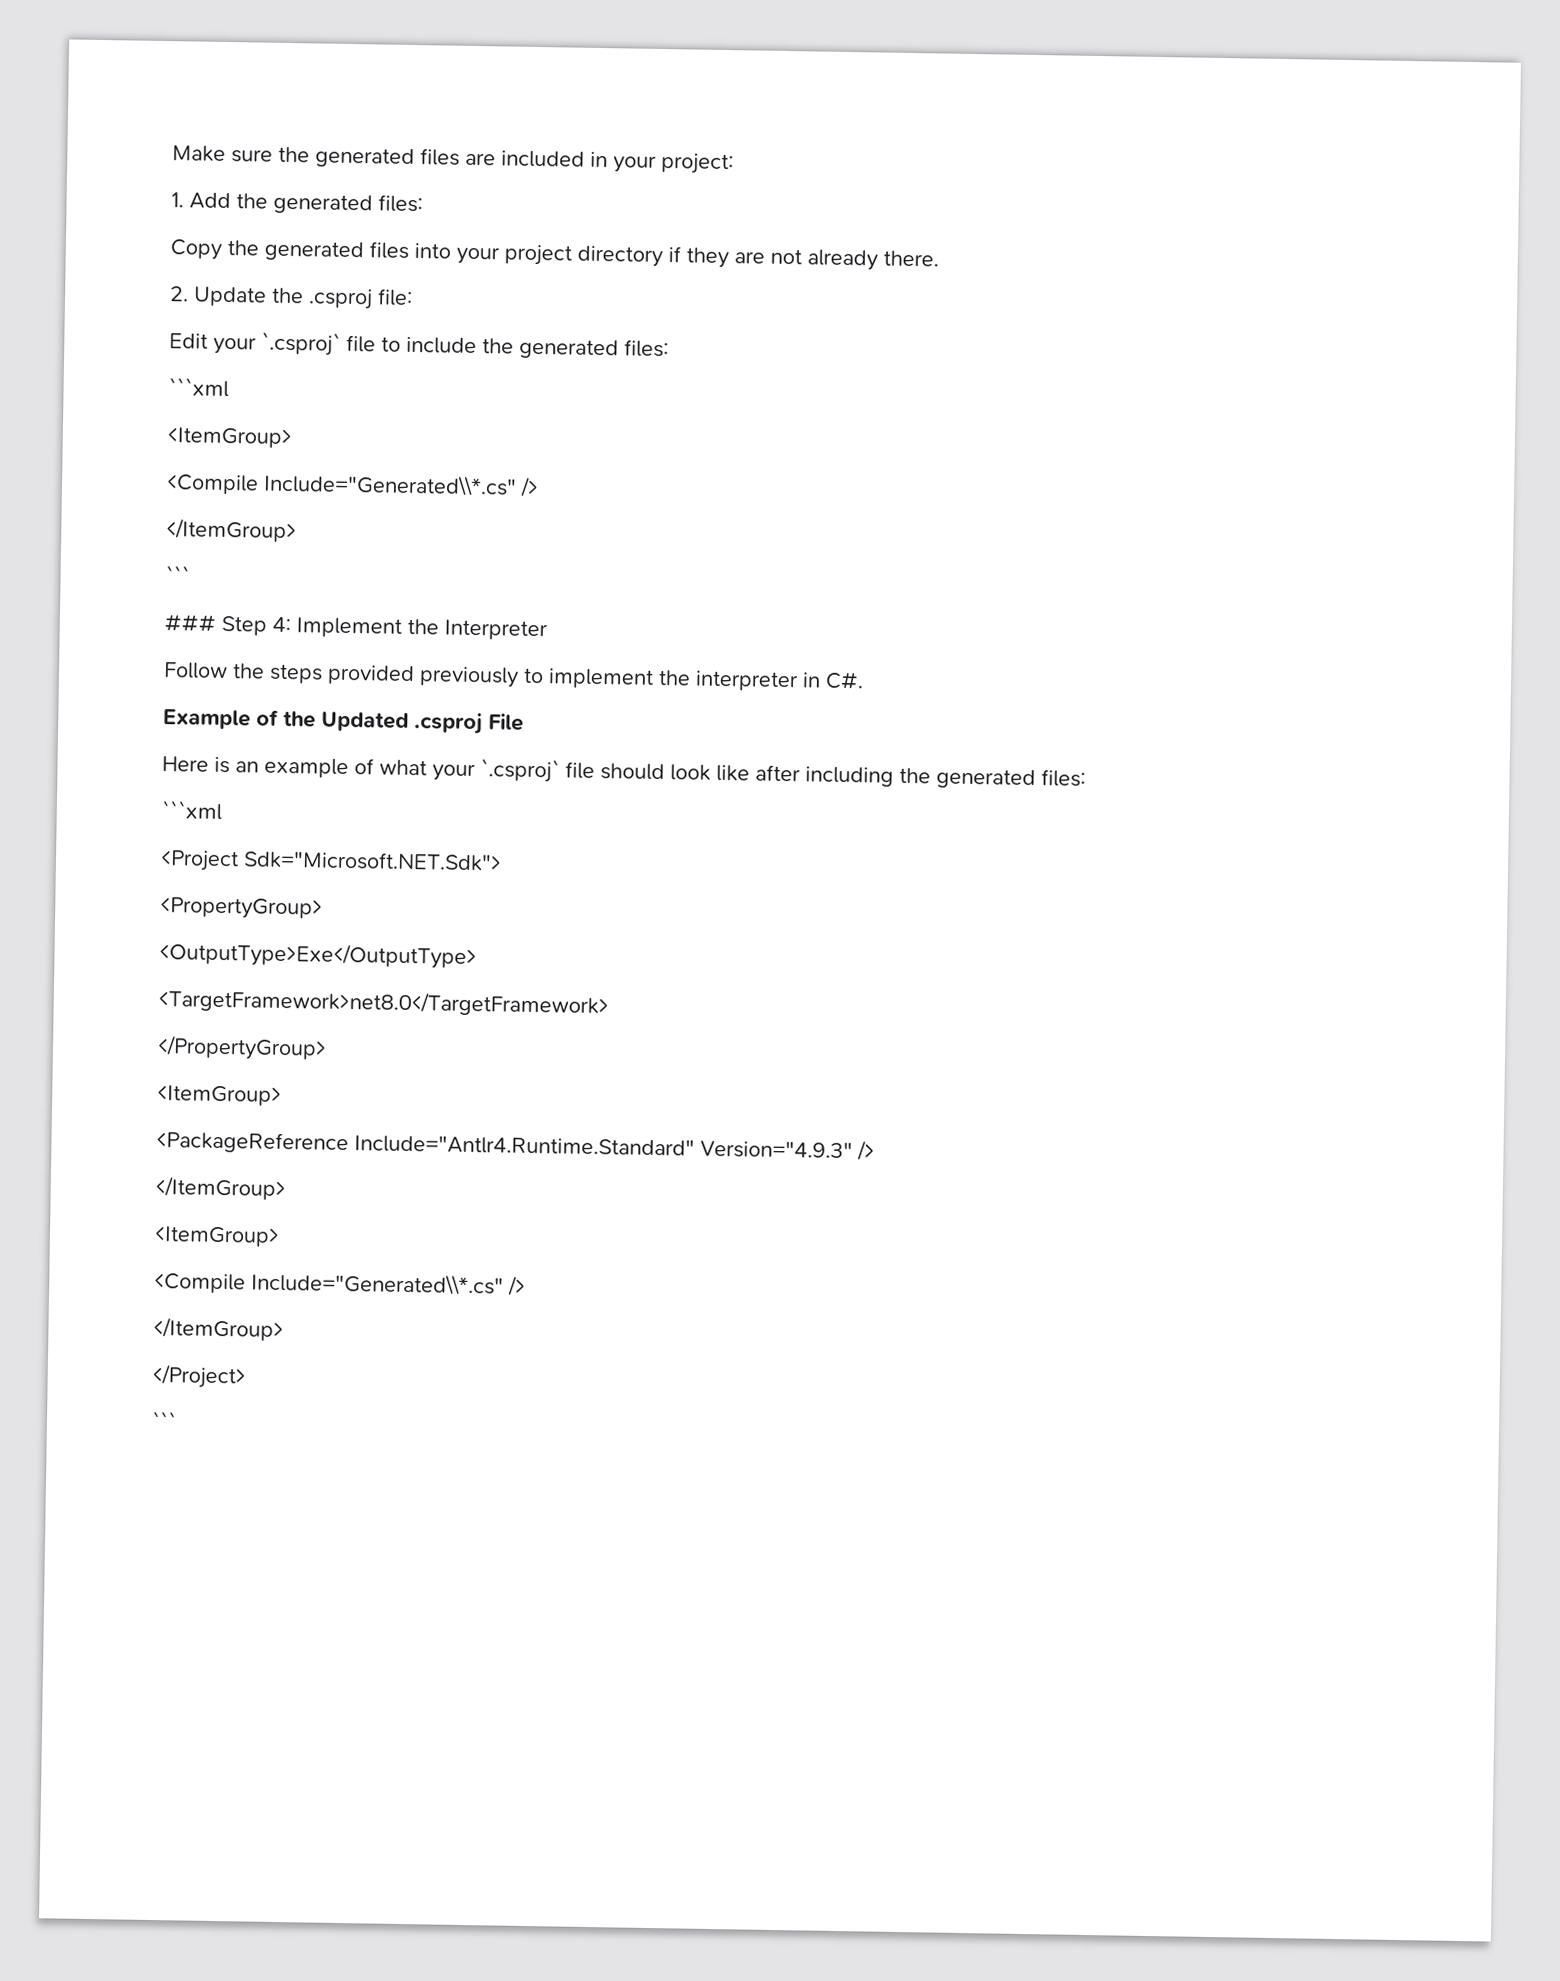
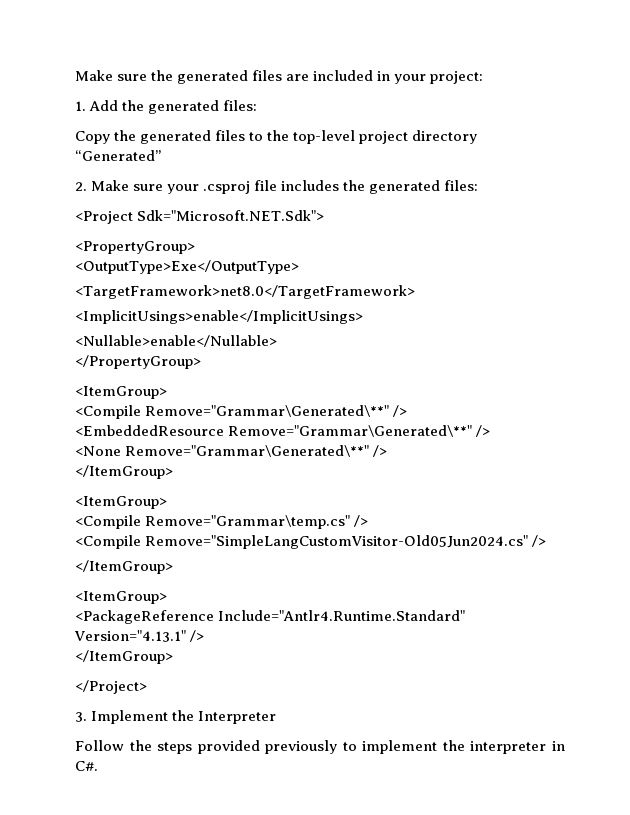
[414,243,939,271] [169,286,413,310] [169,331,669,360] [168,377,229,398] [167,427,292,449] [166,472,539,498] [166,518,297,543] [165,565,190,584] [164,614,291,636] into your project directory if they are not already there. // 2. Update the .csproj file: // Edit your `.csproj` file to include the generated files: // ```xml // <ItemGroup> // <Compile Include="Generated\\*.cs" /> // </ItemGroup> // ``` // ### Step 4: -> [249,130,478,144] [75,150,161,161] [75,180,479,194] [75,210,325,224] [75,241,195,254] [75,260,299,274] [75,285,415,299] [75,310,363,324] [75,335,277,347] [75,355,201,369] [75,386,167,399] [75,405,408,419] [75,425,491,437] [75,445,388,457] [75,465,173,479] [75,496,167,509] [75,515,369,529] [75,535,547,549] [75,560,173,574] [75,591,167,604] [75,610,466,624] [74,630,205,642] [75,650,173,664] [75,680,147,694] [75,712,87,722] to the top-level project directory “Generated” // 2. Make sure your .csproj file includes the generated files: // <Project Sdk="Microsoft.NET.Sdk"> // <PropertyGroup> // <OutputType>Exe</OutputType> // <TargetFramework>net8.0</TargetFramework> // <ImplicitUsings>enable</ImplicitUsings> // <Nullable>enable</Nullable> // </PropertyGroup> // <ItemGroup> // <Compile Remove="Grammar\Generated\**" /> // <EmbeddedResource Remove="Grammar\Generated\**" /> // <None Remove="Grammar\Generated\**" /> // </ItemGroup> // <ItemGroup> // <Compile Remove="Grammar\temp.cs" /> // <Compile Remove="SimpleLangCustomVisitor-Old05Jun2024.cs" /> // </ItemGroup> // <ItemGroup> // <PackageReference Include="Antlr4.Runtime.Standard" Version="4.13.1" /> // </ItemGroup> // </Project> // 3.
[163,709,524,735] [162,756,1086,790] [161,800,222,821] [160,850,502,872] [160,897,323,920] [159,941,477,970] [158,988,609,1018] [157,1035,327,1061] [157,1085,282,1107] [156,1131,875,1161] [155,1176,286,1201] [154,1225,280,1247] [154,1271,526,1296] [153,1316,284,1342] [152,1363,246,1389] [151,1410,177,1430] // Example of the Updated .csproj File // Here is an example of what your `.csproj` file should look like after including the generated files: // ```xml // <Project Sdk="Microsoft.NET.Sdk"> // <PropertyGroup> // <OutputType>Exe</OutputType> // <TargetFramework>net8.0</TargetFramework> // </PropertyGroup> // <ItemGroup> // <PackageReference Include="Antlr4.Runtime.Standard" Version="4.9.3" /> // </ItemGroup> // <ItemGroup> // <Compile Include="Generated\\*.cs" /> // </ItemGroup> // </Project> // ``` -> (98, 766) none

